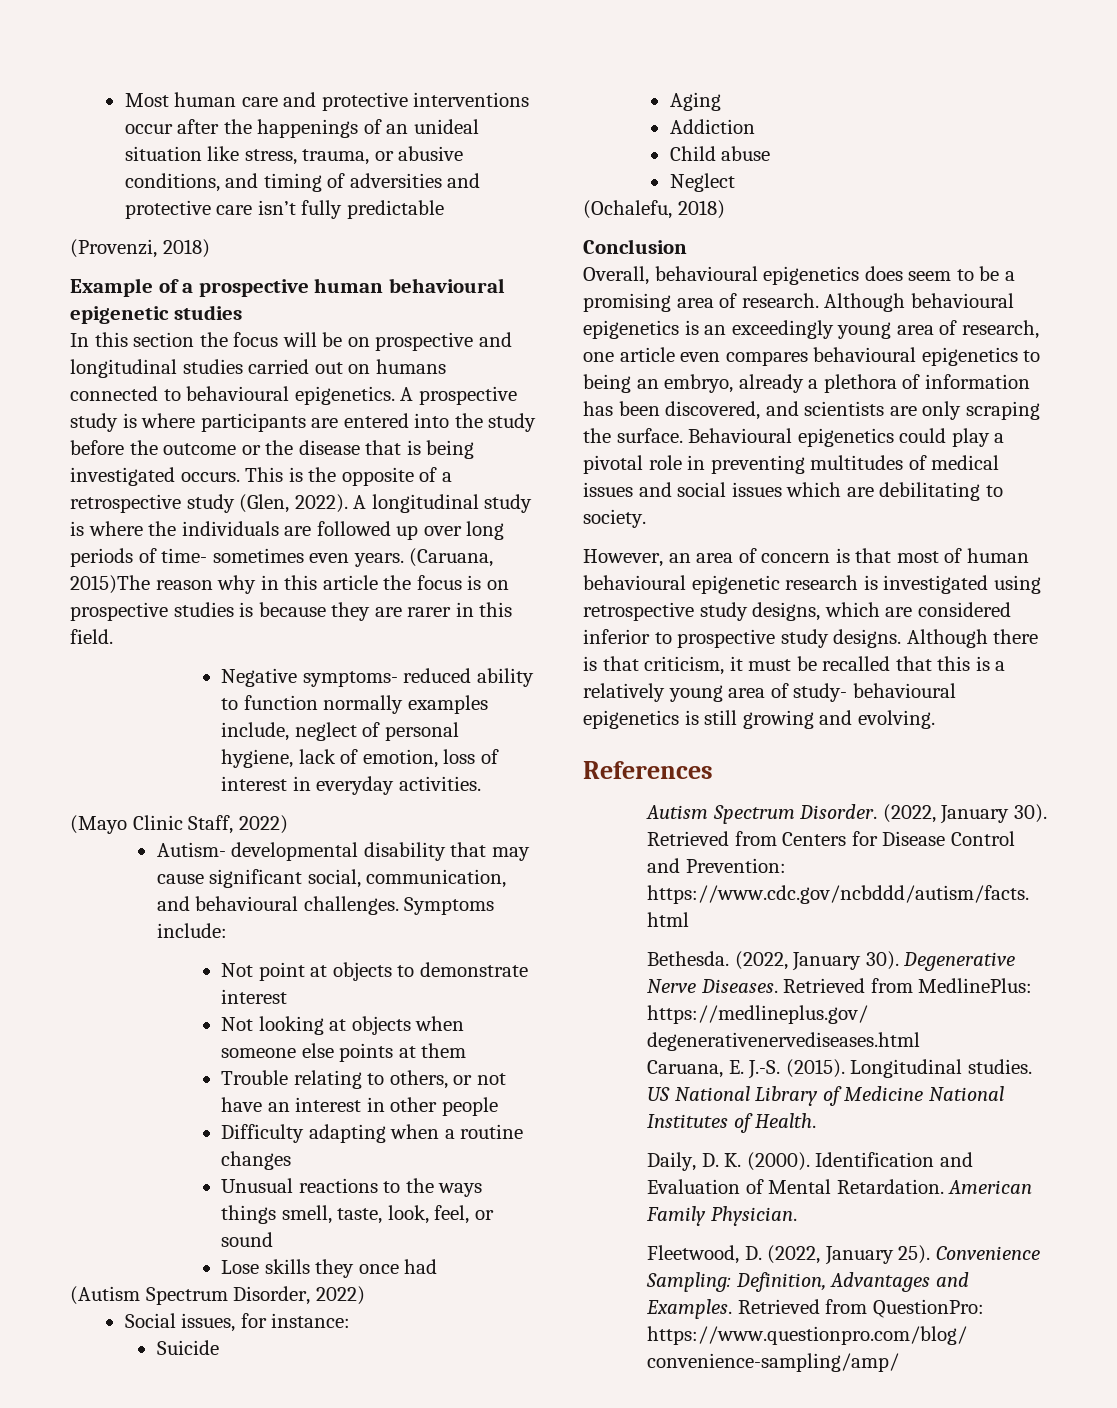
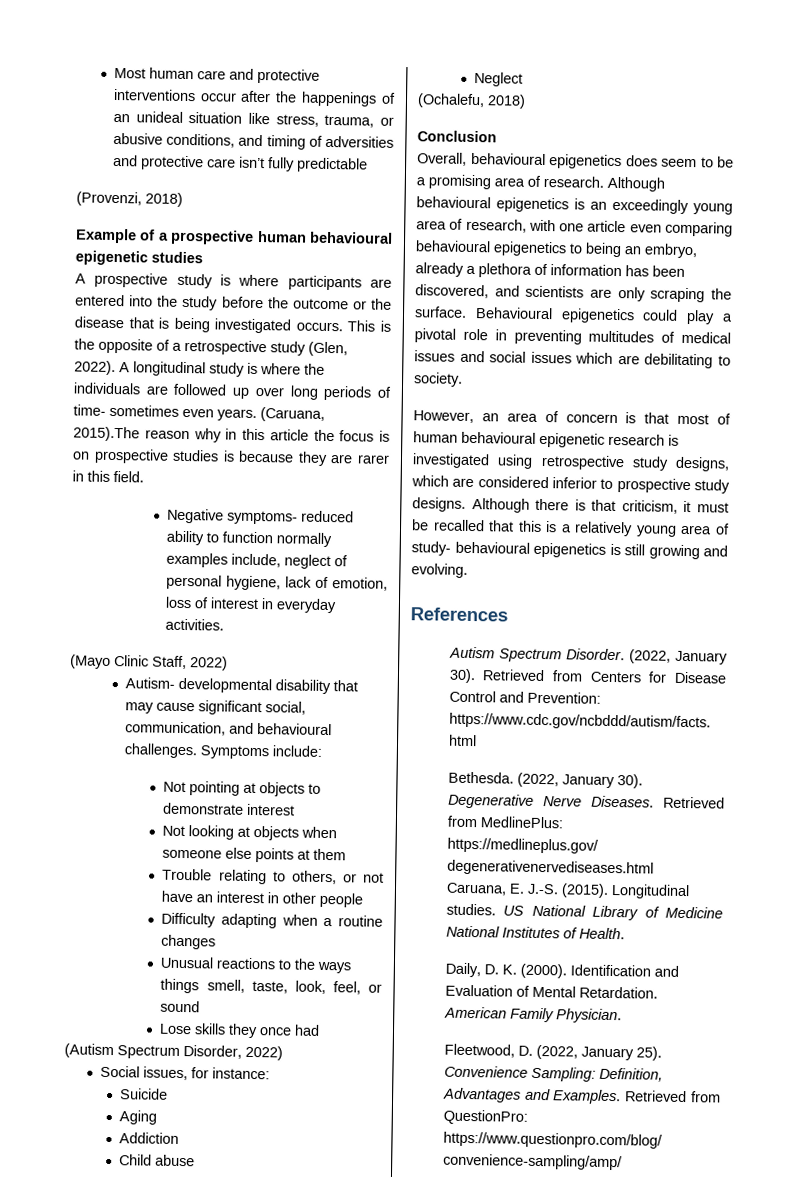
[70,332,512,351] [70,359,446,378] [70,386,395,405] In this section the focus will be on prospective and longitudinal studies carried out on humans connected to behavioural epigenetics. -> (203, 257) none
[70,575,150,594] 2015)The -> [73,426,140,442] 2015).The
[258,962,305,981] point -> [189,781,241,796] pointing
(1039, 329) none -> [528,219,556,232] with
[725,351,808,366] compares -> [665,221,733,237] comparing

